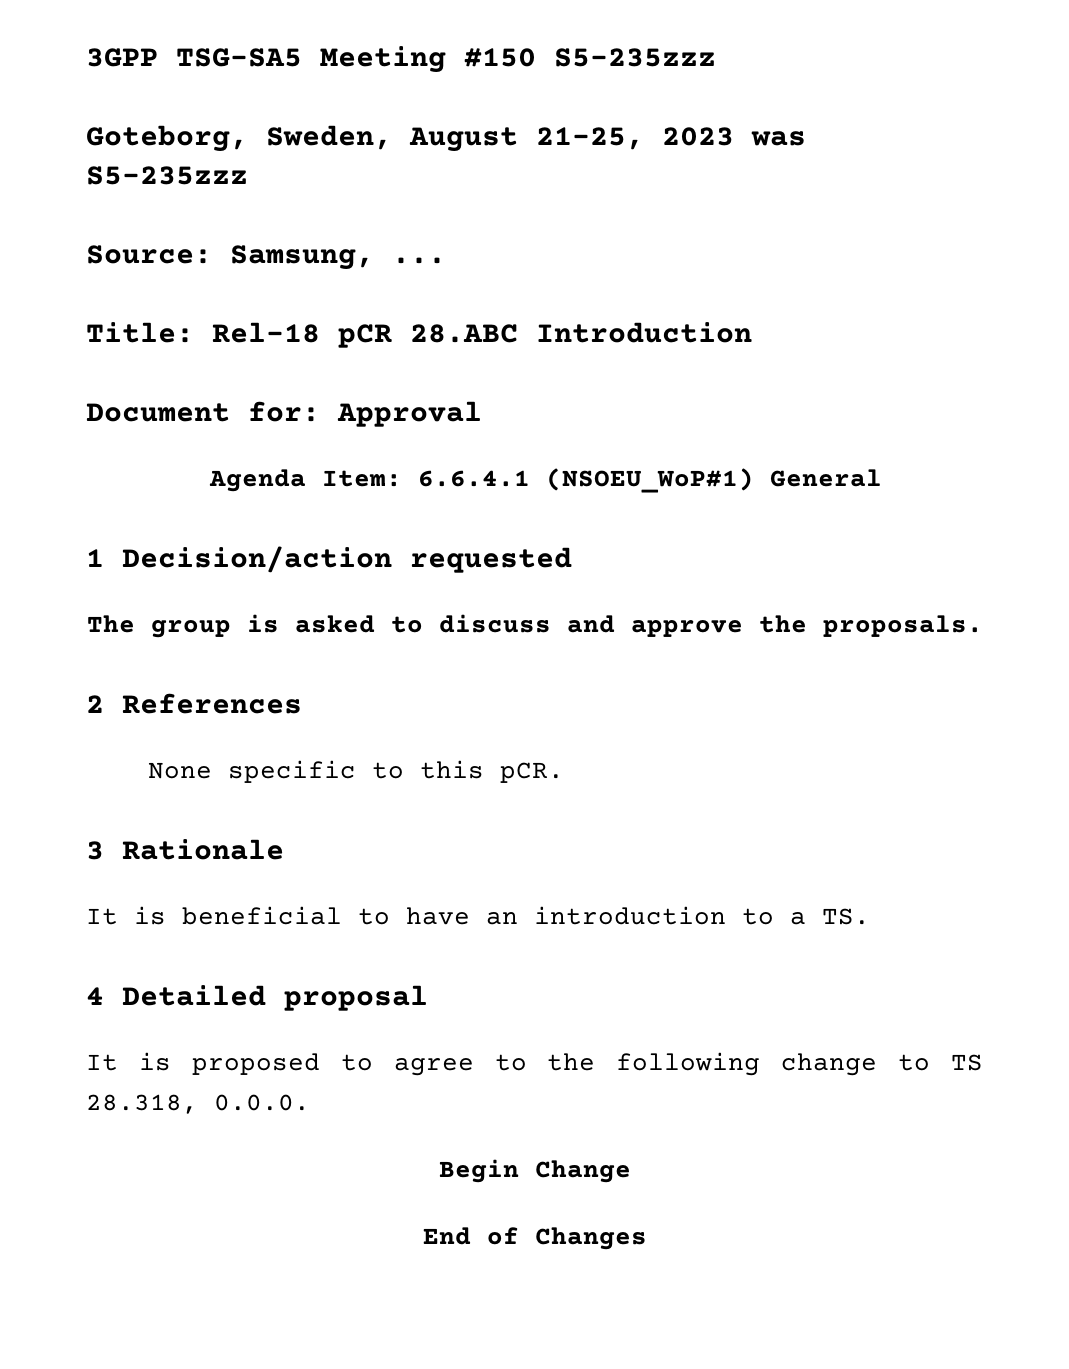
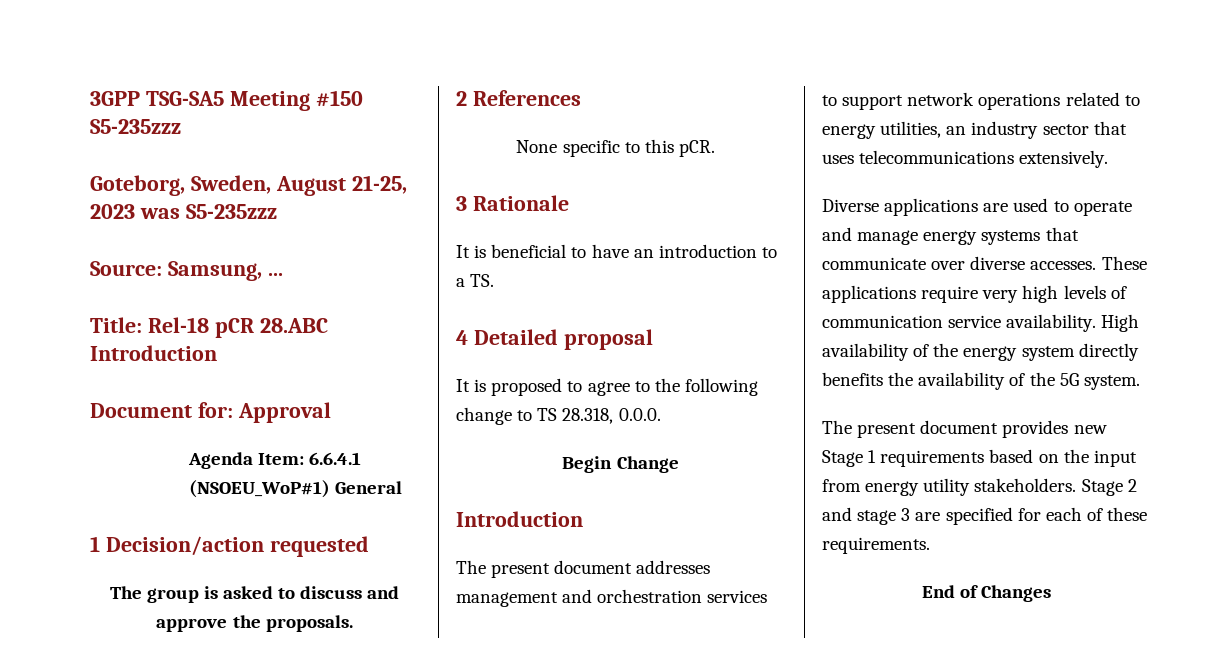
(631, 1171) none -> [456,511,583,527] [456,560,711,578] [456,589,768,607] [822,92,1140,110] [822,121,1127,139] [822,150,1109,168] [822,198,1132,216] [822,227,1079,245] [822,256,1147,270] [822,285,1127,303] [822,314,1140,332] [822,343,1139,361] [822,372,1140,390] [822,420,1107,438] [822,449,1137,467] [822,478,1137,496] [822,507,1148,525] [822,537,930,554] // Introduction // The present document addresses management and orchestration services to support network operations related to energy utilities, an industry sector that uses telecommunications extensively. // Diverse applications are used to operate and manage energy systems that communicate over diverse accesses. These applications require very high levels of communication service availability. High availability of the energy system directly benefits the availability of the 5G system. // The present document provides new Stage 1 requirements based on the input from energy utility stakeholders. Stage 2 and stage 3 are specified for each of these requirements.

